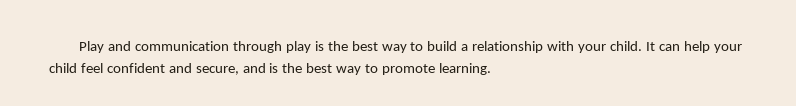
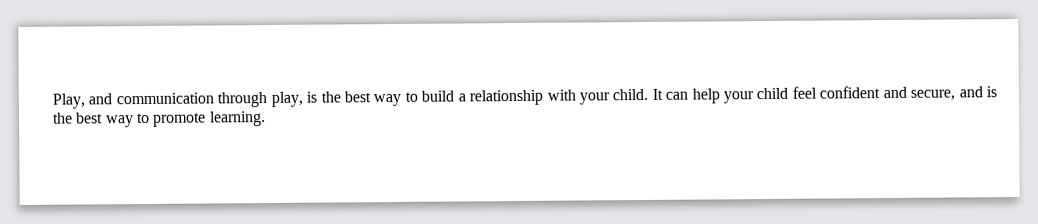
[79,41,105,53] Play -> [52,93,85,109] Play,
[285,41,311,53] play -> [270,91,303,107] play,

